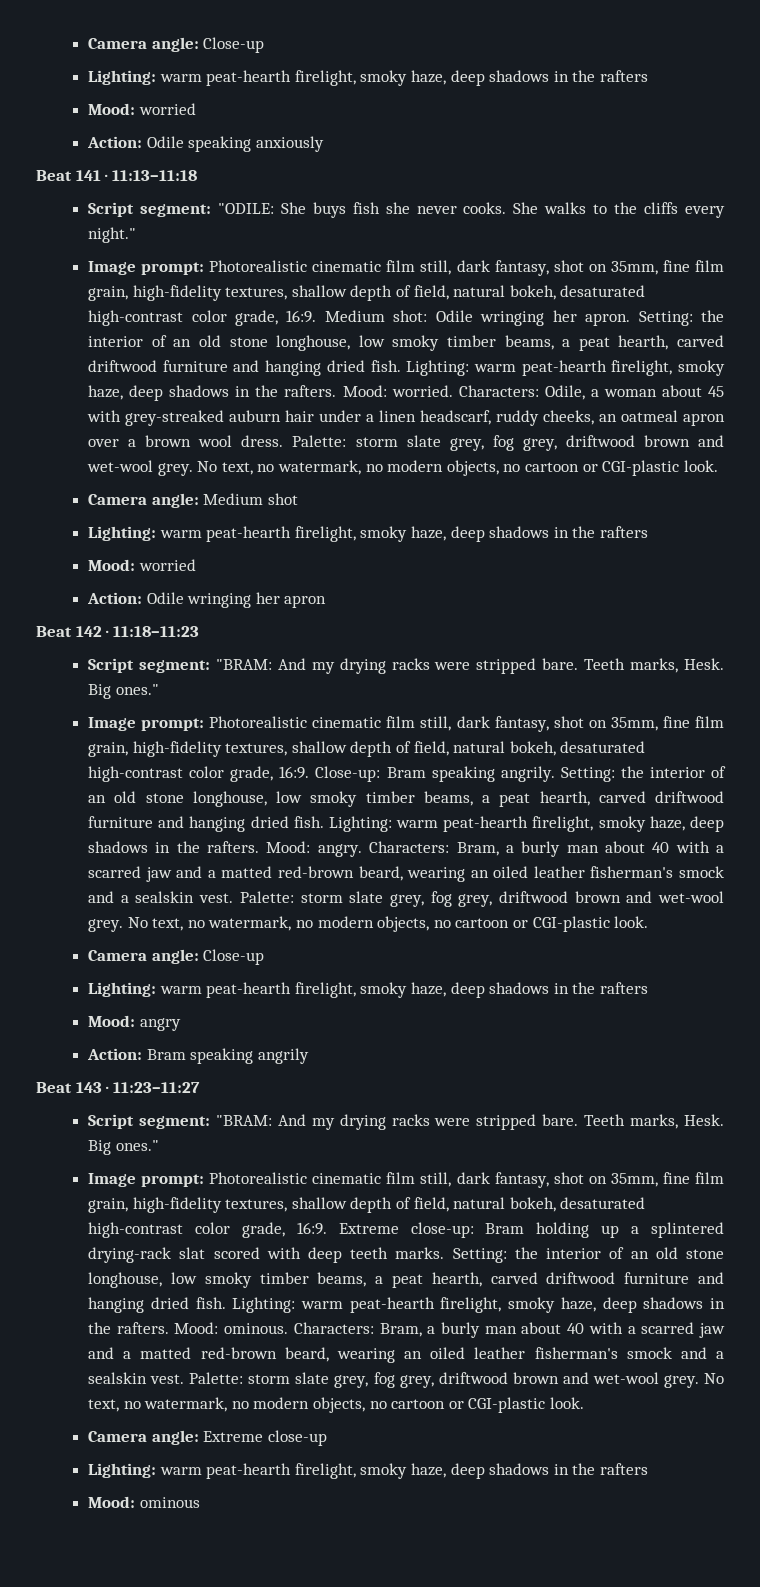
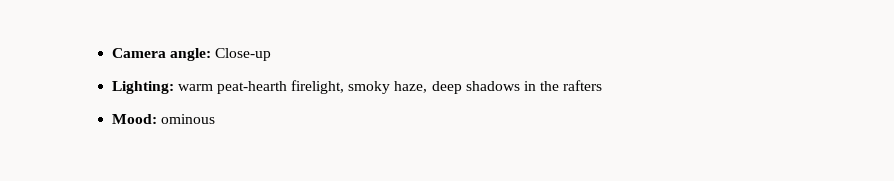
[88,103,196,115] [87,136,324,152] [36,170,197,181] [88,202,725,218] [88,227,137,243] [88,260,724,276] [88,285,646,301] [88,310,724,326] [88,335,724,351] [88,360,725,376] [88,385,724,401] [87,410,725,426] [88,435,724,451] [87,460,718,476] [88,493,298,508] [88,526,648,542] [88,559,196,571] [87,592,327,608] [36,626,199,637] [88,658,724,674] [88,684,159,699] [88,716,724,732] [88,741,646,757] [88,766,726,782] [88,791,724,807] [88,816,724,832] [88,841,725,857] [88,866,724,882] [88,891,725,907] [88,916,649,932] [88,949,265,965] [88,982,648,998] [88,1015,181,1031] [87,1048,309,1064] [36,1082,200,1093] [88,1114,724,1130] [88,1140,159,1155] [88,1172,724,1188] [88,1197,646,1213] [88,1222,724,1238] [88,1247,724,1263] [88,1272,724,1288] [88,1297,725,1313] [88,1322,726,1338] [88,1347,725,1363] [88,1372,724,1388] [88,1397,584,1413] [88,1430,327,1446] [88,1463,648,1479] // Mood: worried // Action: Odile speaking anxiously // Beat 141 · 11:13–11:18 // Script segment: "ODILE: She buys fish she never cooks. She walks to the cliffs every night." // Image prompt: Photorealistic cinematic film still, dark fantasy, shot on 35mm, fine film grain, high-fidelity textures, shallow depth of field, natural bokeh, desaturated high-contrast color grade, 16:9. Medium shot: Odile wringing her apron. Setting: the interior of an old stone longhouse, low smoky timber beams, a peat hearth, carved driftwood furniture and hanging dried fish. Lighting: warm peat-hearth firelight, smoky haze, deep shadows in the rafters. Mood: worried. Characters: Odile, a woman about 45 with grey-streaked auburn hair under a linen headscarf, ruddy cheeks, an oatmeal apron over a brown wool dress. Palette: storm slate grey, fog grey, driftwood brown and wet-wool grey. No text, no watermark, no modern objects, no cartoon or CGI-plastic look. // Camera angle: Medium shot // Lighting: warm peat-hearth firelight, smoky haze, deep shadows in the rafters // Mood: worried // Action: Odile wringing her apron // Beat 142 · 11:18–11:23 // Script segment: "BRAM: And my drying racks were stripped bare. Teeth marks, Hesk. Big ones." // Image prompt: Photorealistic cinematic film still, dark fantasy, shot on 35mm, fine film grain, high-fidelity textures, shallow depth of field, natural bokeh, desaturated high-contrast color grade, 16:9. Close-up: Bram speaking angrily. Setting: the interior of an old stone longhouse, low smoky timber beams, a peat hearth, carved driftwood furniture and hanging dried fish. Lighting: warm peat-hearth firelight, smoky haze, deep shadows in the rafters. Mood: angry. Characters: Bram, a burly man about 40 with a scarred jaw and a matted red-brown beard, wearing an oiled leather fisherman's smock and a sealskin vest. Palette: storm slate grey, fog grey, driftwood brown and wet-wool grey. No text, no watermark, no modern objects, no cartoon or CGI-plastic look. // Camera angle: Close-up // Lighting: warm peat-hearth firelight, smoky haze, deep shadows in the rafters // Mood: angry // Action: Bram speaking angrily // Beat 143 · 11:23–11:27 // Script segment: "BRAM: And my drying racks were stripped bare. Teeth marks, Hesk. Big ones." // Image prompt: Photorealistic cinematic film still, dark fantasy, shot on 35mm, fine film grain, high-fidelity textures, shallow depth of field, natural bokeh, desaturated high-contrast color grade, 16:9. Extreme close-up: Bram holding up a splintered drying-rack slat scored with deep teeth marks. Setting: the interior of an old stone longhouse, low smoky timber beams, a peat hearth, carved driftwood furniture and hanging dried fish. Lighting: warm peat-hearth firelight, smoky haze, deep shadows in the rafters. Mood: ominous. Characters: Bram, a burly man about 40 with a scarred jaw and a matted red-brown beard, wearing an oiled leather fisherman's smock and a sealskin vest. Palette: storm slate grey, fog grey, driftwood brown and wet-wool grey. No text, no watermark, no modern objects, no cartoon or CGI-plastic look. // Camera angle: Extreme close-up // Lighting: warm peat-hearth firelight, smoky haze, deep shadows in the rafters -> (603, 85) none

